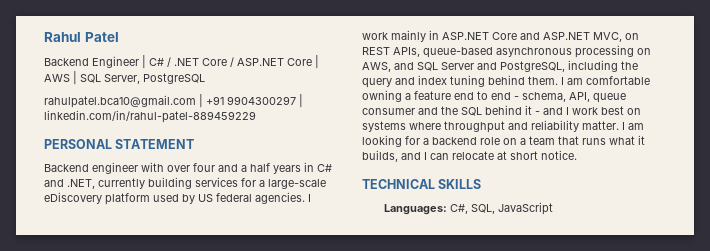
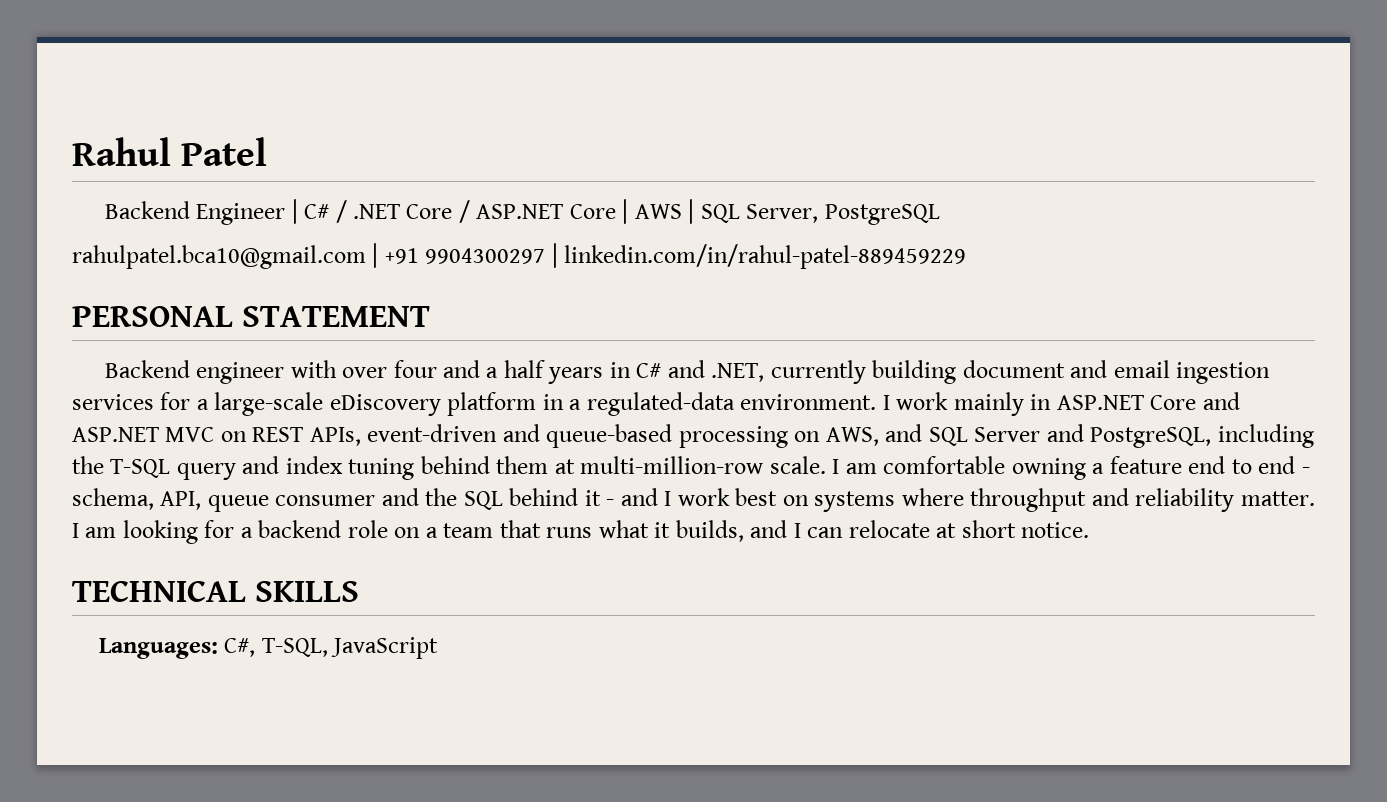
(192, 183) none -> [962,360,1271,384] document and email ingestion
[153,192,305,204] used by US federal agencies. -> [542,392,877,416] in a regulated-data environment.
[593,32,622,42] MVC, -> [165,427,215,442] MVC
[423,47,572,58] queue-based asynchronous -> [367,424,673,448] event-driven and queue-based
(638, 65) none -> [110,459,171,478] T-SQL
[528,76,558,85] them. -> [496,456,826,474] them at multi-million-row scale.
[470,204,495,214] SQL, -> [261,638,328,657] T-SQL,

